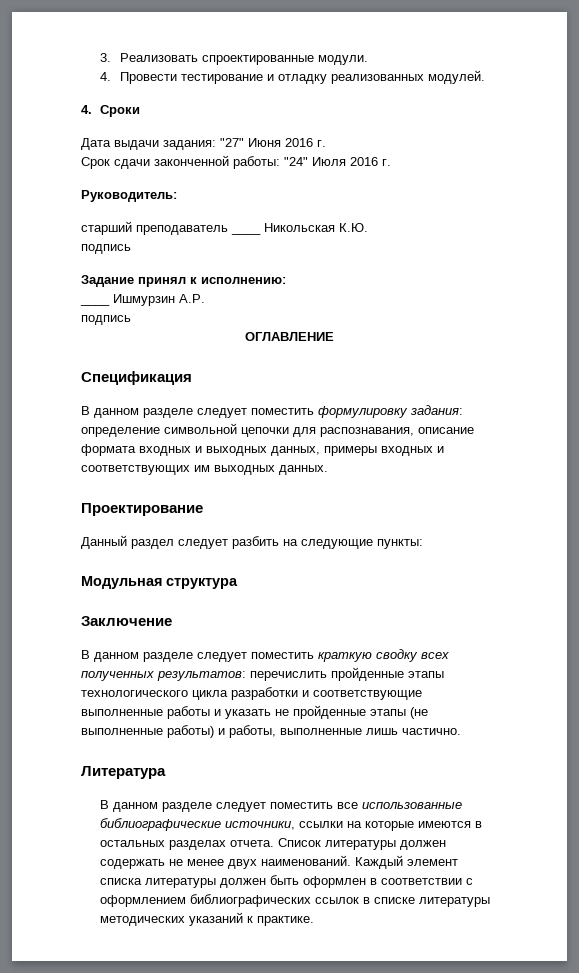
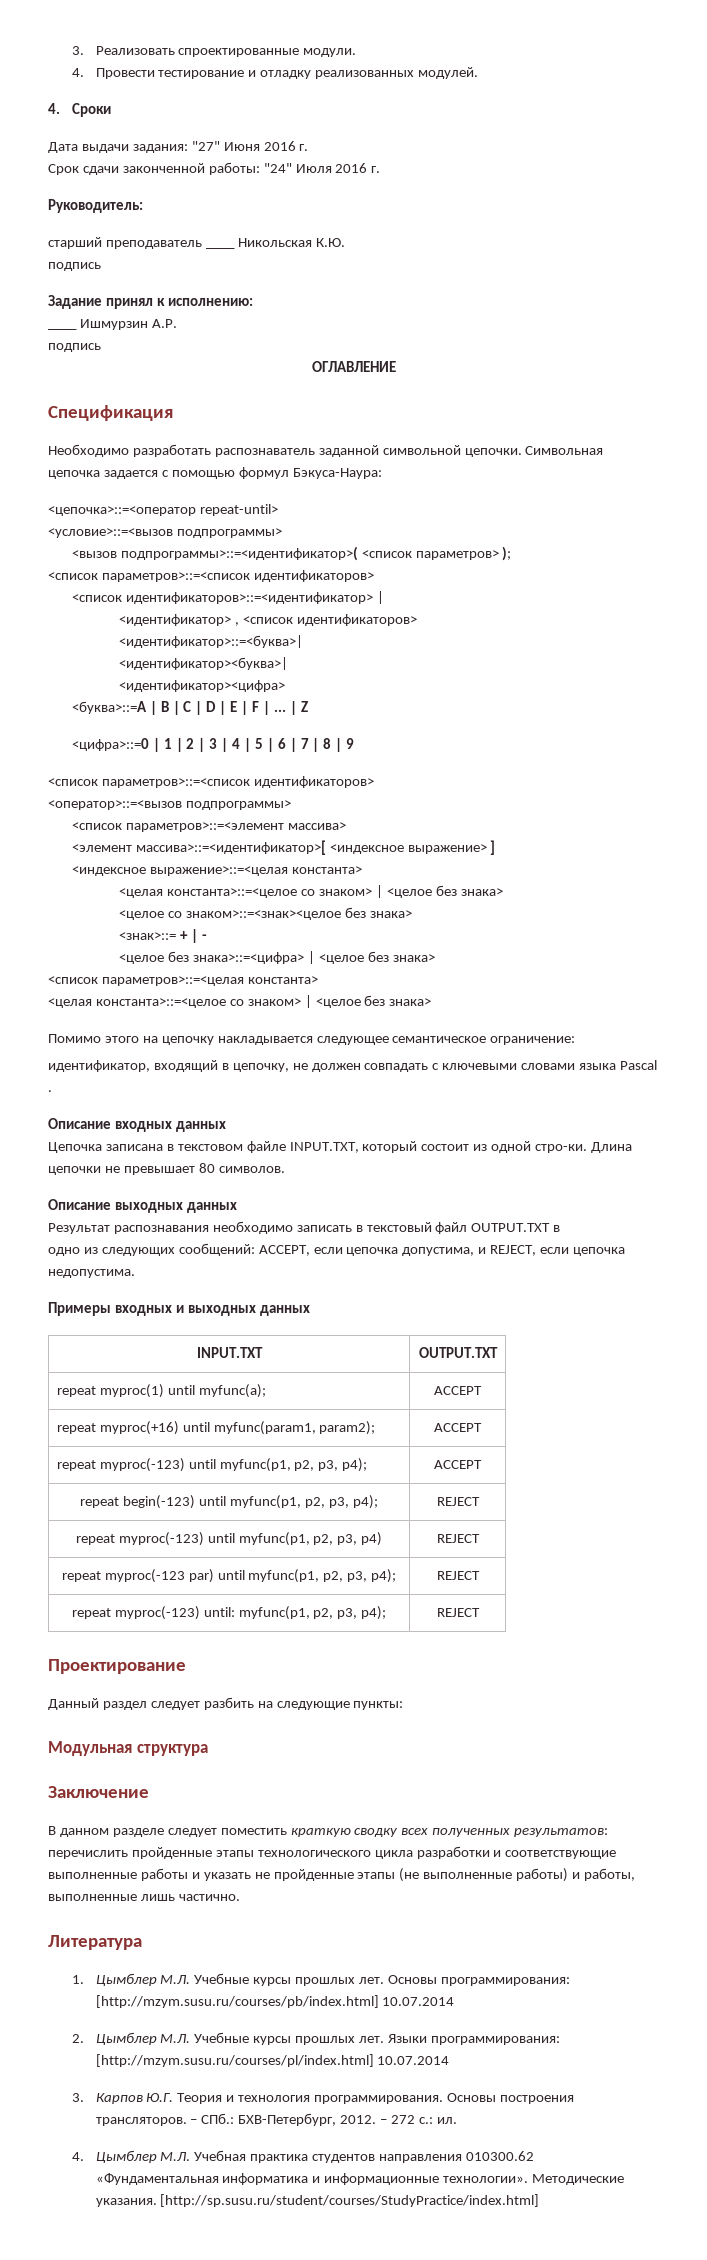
[81,405,463,418] [81,423,474,437] [81,444,444,456] [81,465,328,475] В данном разделе следует поместить формулировку задания: определение символьной цепочки для распознавания, описание формата входных и выходных данных, примеры входных и соответствующих им выходных данных. -> [48,444,604,457] [48,467,382,479] [48,504,278,516] [48,528,282,538] [71,546,512,561] [48,570,374,582] [71,591,384,604] [119,614,417,626] [119,635,304,648] [119,657,289,670] [119,680,286,692] [71,701,308,715] [71,738,355,752] [48,776,374,788] [48,800,291,810] [71,822,346,832] [71,840,496,855] [71,866,362,876] [119,885,503,898] [119,907,412,920] [119,929,207,943] [119,951,435,964] [48,976,318,986] [48,995,432,1008] [48,1034,576,1045] [48,1060,658,1072] [48,1090,52,1092] [48,1118,226,1132] [48,1141,633,1153] [48,1163,285,1175] [48,1199,237,1213] [48,1221,561,1234] [48,1243,626,1256] [48,1269,135,1278] [48,1302,310,1316] [196,1347,263,1358] [418,1347,498,1358] [56,1384,266,1398] [434,1386,482,1395] [56,1421,376,1435] [434,1423,482,1432] [56,1458,368,1472] [434,1460,482,1469] [80,1495,378,1509] [436,1497,480,1506] [75,1532,383,1546] [436,1534,480,1543] [61,1569,397,1583] [436,1571,480,1580] [71,1606,387,1620] [436,1608,480,1617] Необходимо разработать распознаватель заданной символьной цепочки. Символьная цепочка задается с помощью формул Бэкуса-Наура: // <цепочка>::=<оператор repeat-until> // <условие>::=<вызов подпрограммы> // <вызов подпрограммы>::=<идентификатор>( <список параметров> ); // <список параметров>::=<список идентификаторов> // <список идентификаторов>::=<идентификатор> | // <идентификатор> , <список идентификаторов> // <идентификатор>::=<буква>| // <идентификатор><буква>| // <идентификатор><цифра> // <буква>::=A | B | C | D | E | F | ... | Z // <цифра>::=0 | 1 | 2 | 3 | 4 | 5 | 6 | 7 | 8 | 9 // <список параметров>::=<список идентификаторов> // <оператор>::=<вызов подпрограммы> // <список параметров>::=<элемент массива> // <элемент массива>::=<идентификатор>[ <индексное выражение> ] // <индексное выражение>::=<целая константа> // <целая константа>::=<целое со знаком> | <целое без знака> // <целое со знаком>::=<знак><целое без знака> // <знак>::= + | - // <целое без знака>::=<цифра> | <целое без знака> // <список параметров>::=<целая константа> // <целая константа>::=<целое со знаком> | <целое без знака> // Помимо этого на цепочку накладывается следующее семантическое ограничение: // идентификатор, входящий в цепочку, не должен совпадать с ключевыми словами языка Pascal . // Описание входных данных // Цепочка записана в текстовом файле INPUT.TXT, который состоит из одной стро-ки. Длина цепочки не превышает 80 символов. // Описание выходных данных // Результат распознавания необходимо записать в текстовый файл OUTPUT.TXT в // одно из следующих сообщений: ACCEPT, если цепочка допустима, и REJECT, если цепочка недопустима. // Примеры входных и выходных данных // INPUT.TXT | OUTPUT.TXT // repeat myproc(1) until myfunc(a); | ACCEPT // repeat myproc(+16) until myfunc(param1, param2); | ACCEPT // repeat myproc(-123) until myfunc(p1, p2, p3, p4); | ACCEPT // repeat begin(-123) until myfunc(p1, p2, p3, p4); | REJECT // repeat myproc(-123) until myfunc(p1, p2, p3, p4) | REJECT // repeat myproc(-123 par) until myfunc(p1, p2, p3, p4); | REJECT // repeat myproc(-123) until: myfunc(p1, p2, p3, p4); | REJECT
[100,800,463,812] [100,818,483,831] [100,838,447,850] [100,855,459,869] [100,875,474,888] [100,894,491,907] [100,912,315,926] В данном разделе следует поместить все использованные библиографические источники, ссылки на которые имеются в остальных разделах отчета. Список литературы должен содержать не менее двух наименований. Каждый элемент списка литературы должен быть оформлен в соответствии с оформлением библиографических ссылок в списке литературы методических указаний к практике. -> [71,1973,570,1986] [95,1995,455,2008] [71,2032,560,2045] [95,2054,450,2067] [71,2093,574,2104] [95,2113,457,2126] [71,2150,534,2163] [95,2173,625,2185] [95,2194,540,2207] 1. Цымблер М.Л. Учебные курсы прошлых лет. Основы программирования: [http://mzym.susu.ru/courses/pb/index.html] 10.07.2014 // 2. Цымблер М.Л. Учебные курсы прошлых лет. Языки программирования: [http://mzym.susu.ru/courses/pl/index.html] 10.07.2014 // 3. Карпов Ю.Г. Теория и технология программирования. Основы построения трансляторов. – СПб.: БХВ-Петербург, 2012. – 272 с.: ил. // 4. Цымблер М.Л. Учебная практика студентов направления 010300.62 «Фундаментальная информатика и информационные технологии». Методические указания. [http://sp.susu.ru/student/courses/StudyPractice/index.html]

